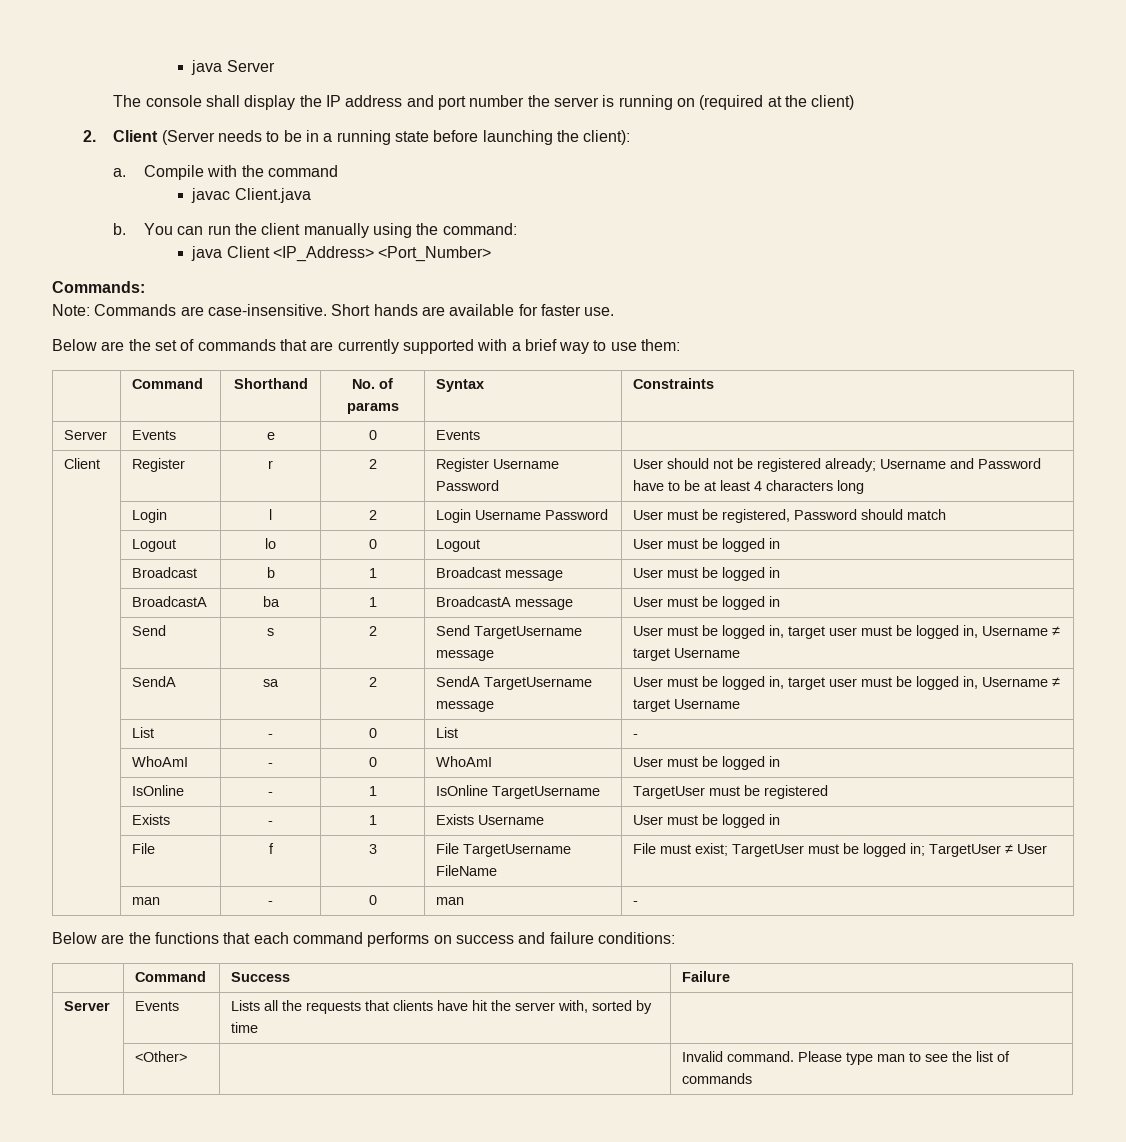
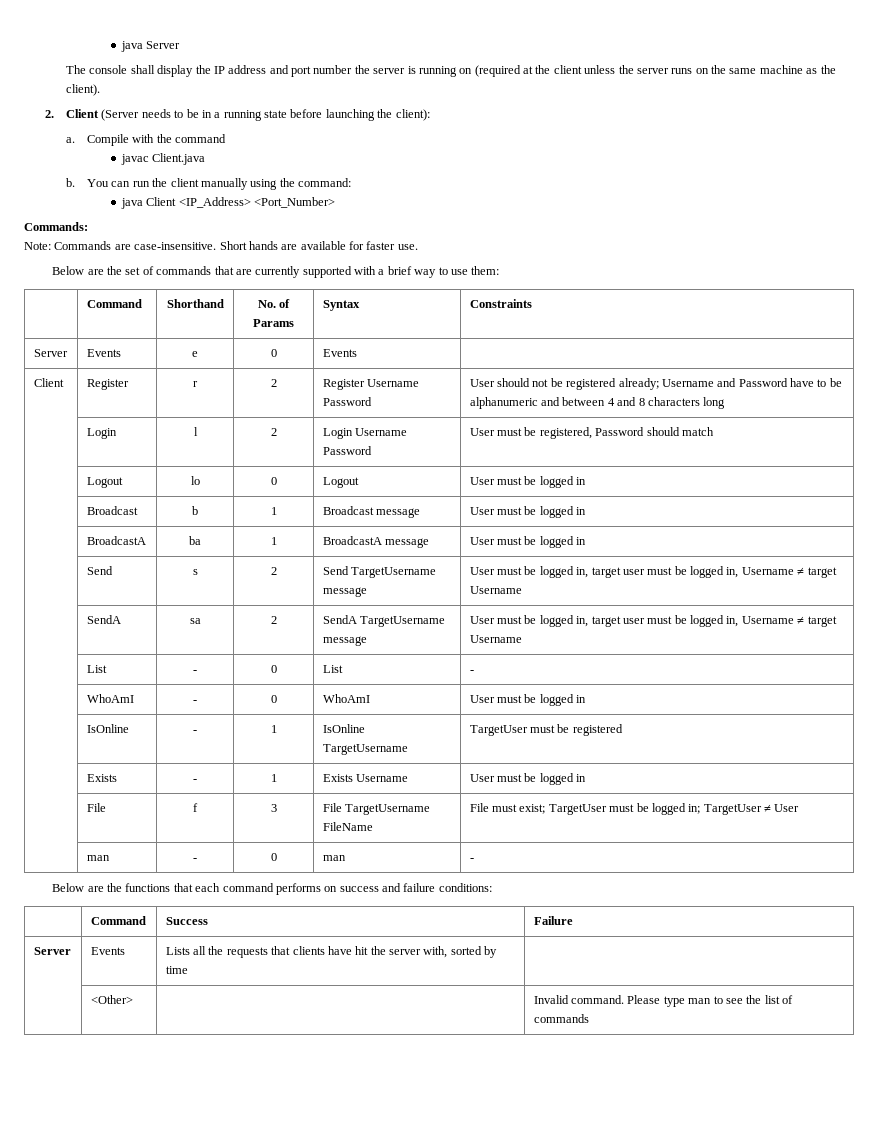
[811,95,855,110] client) -> [553,65,836,74] [66,84,101,96] client unless the server runs on the same machine as the client).
[346,402,399,414] params -> [253,319,294,327] Params
[704,480,763,491] at least 4 -> [469,397,645,409] alphanumeric and between 4 and 8

